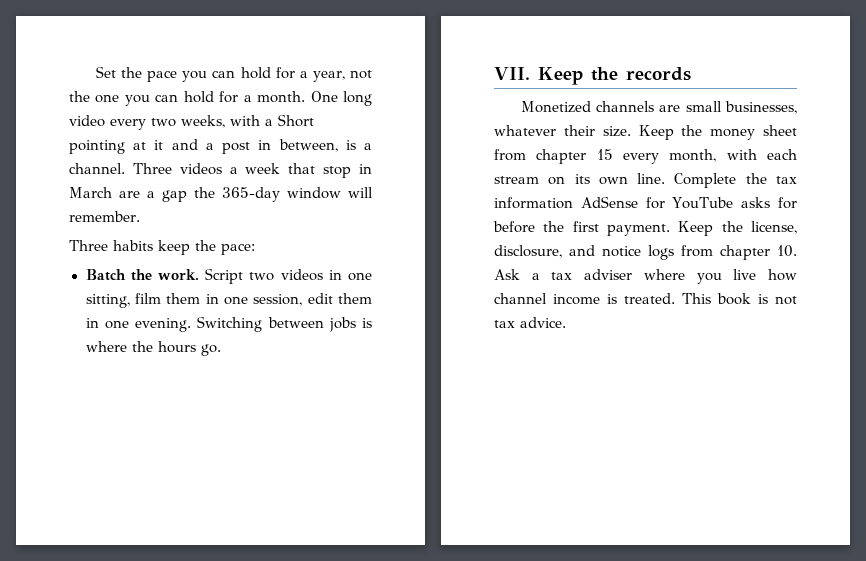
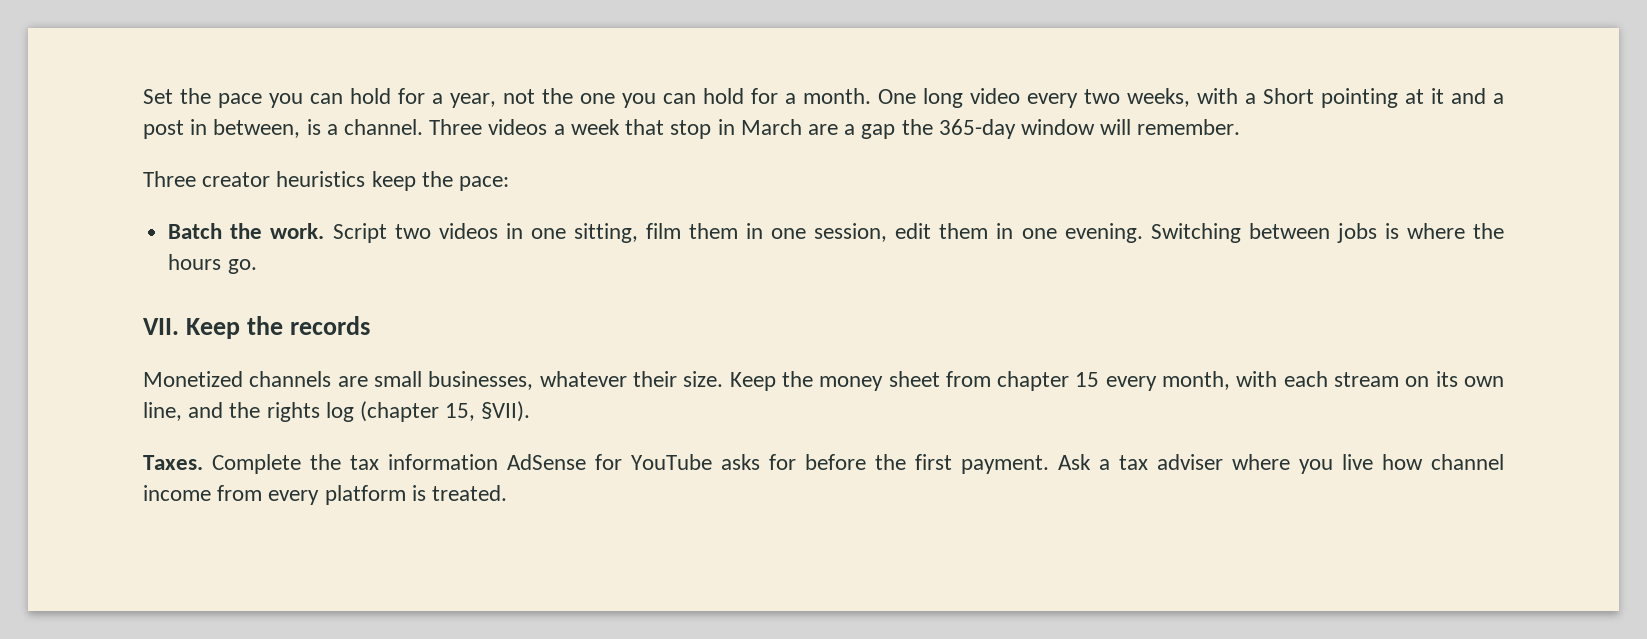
[113,240,153,251] habits -> [202,171,366,187] creator heuristics
[637,173,666,184] line. -> [143,401,531,422] [143,455,203,470] line, and the rights log (chapter 15, §VII). // Taxes.
[678,221,797,236] [494,245,797,260] Keep the license, disclosure, and notice logs from chapter 10. -> (1049, 464) none
[607,293,797,305] [494,317,566,328] is treated. This book is not tax advice. -> [217,485,508,505] from every platform is treated.

